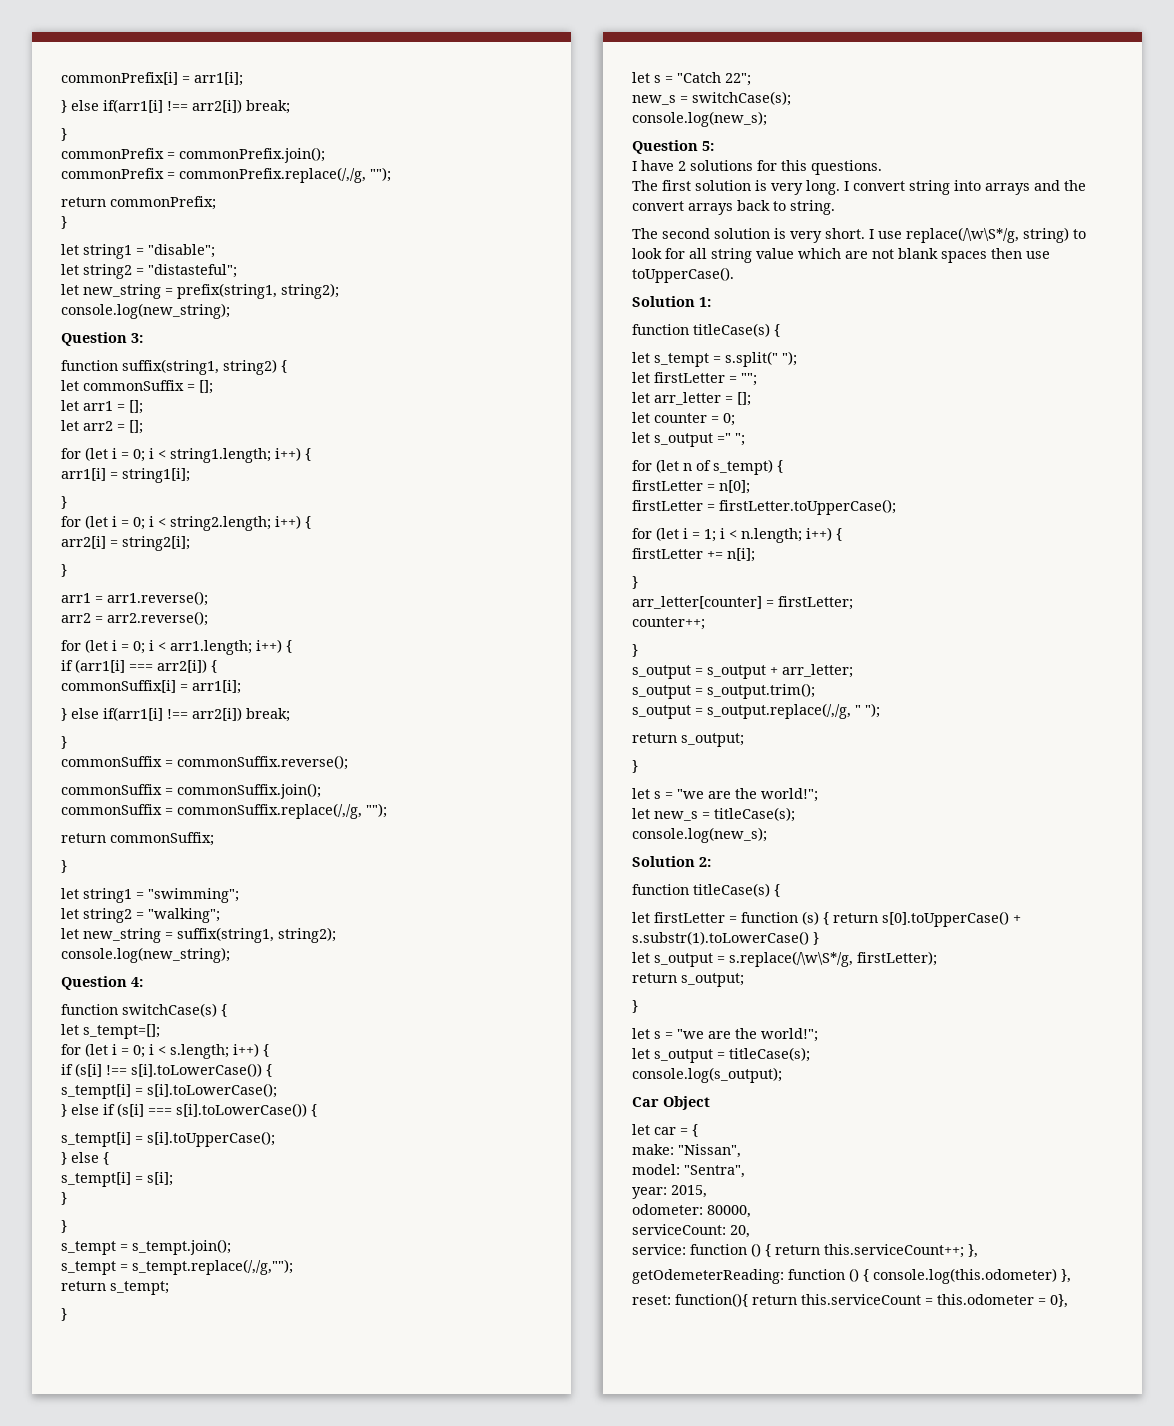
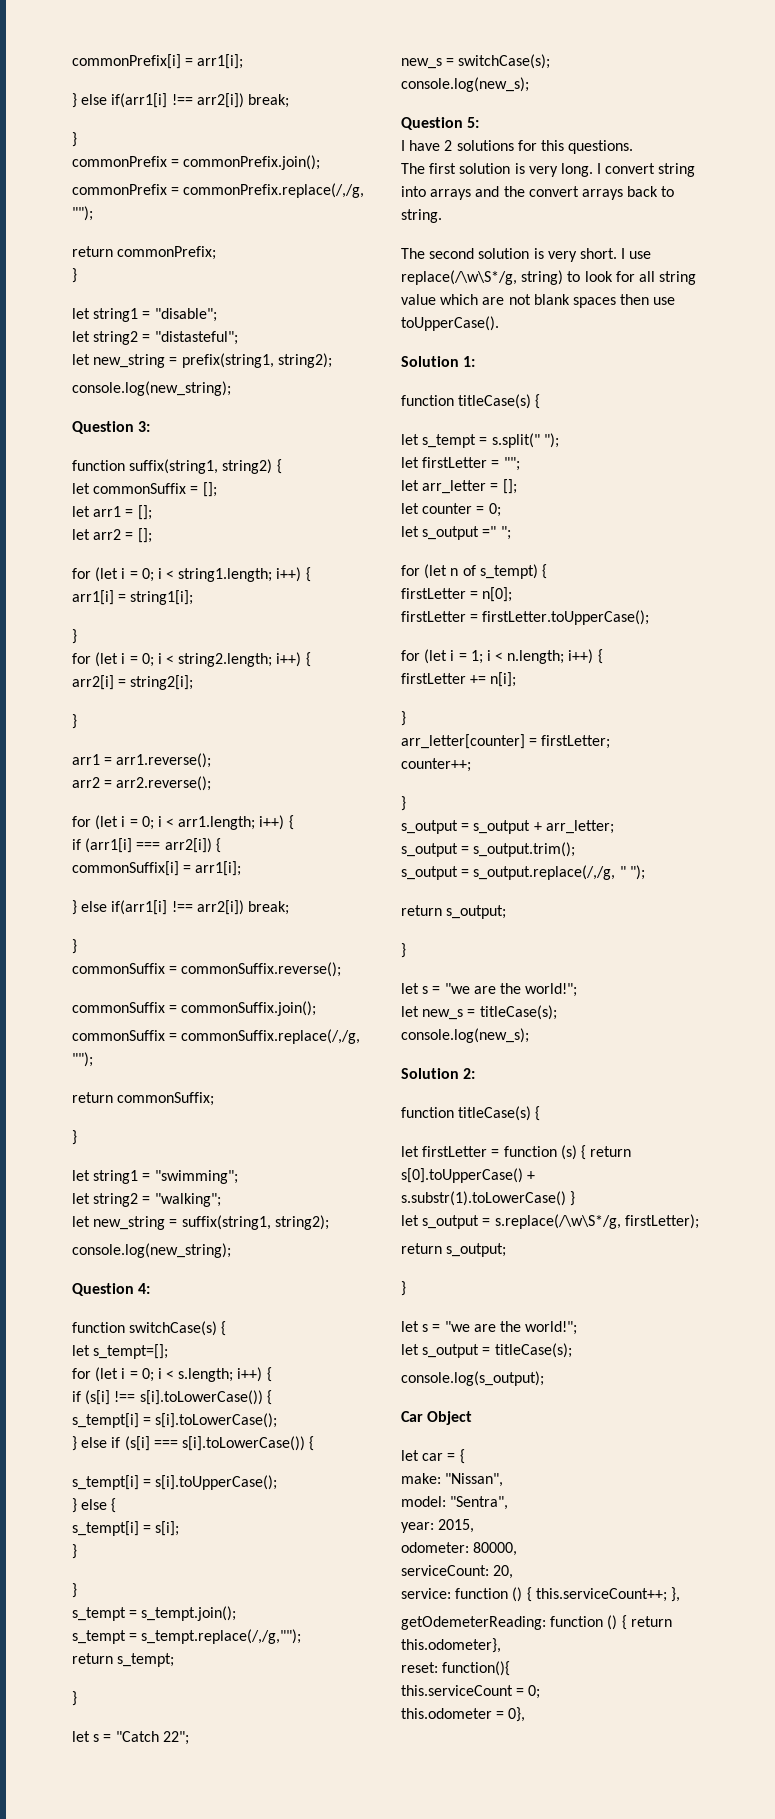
[775,1245,820,1255] return -> (532, 1594) none
[873,1268,1071,1284] console.log(this.odometer) }, -> [630,1616,672,1627] [401,1638,501,1653] return this.odometer},
[752,1295,797,1305] return -> (511, 1668) //
(933, 1301) none -> [528,1685,541,1699] 0; //

